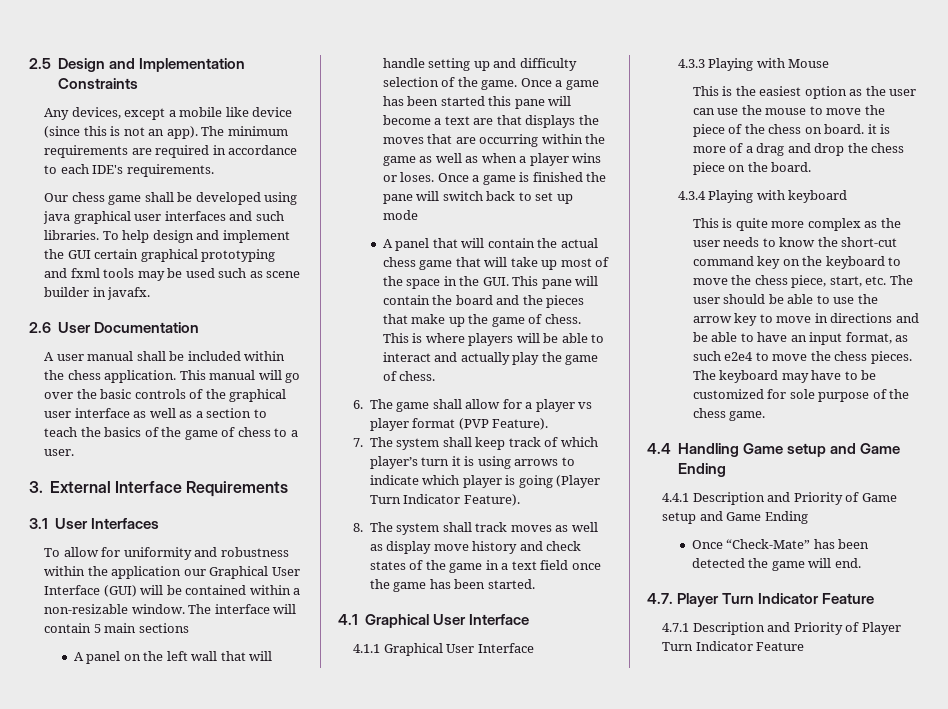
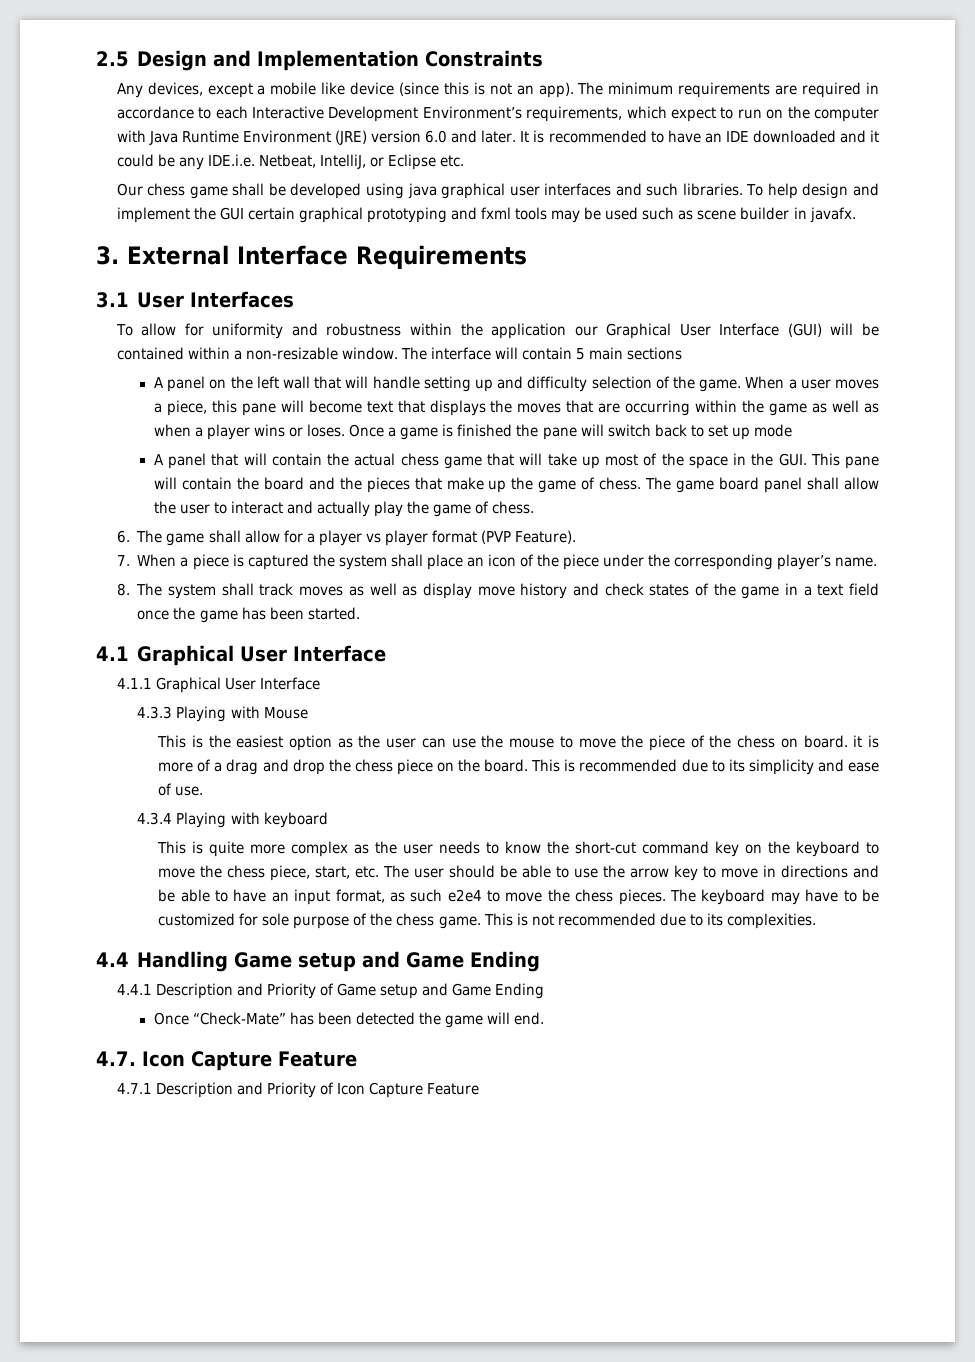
[92,164,214,177] IDE's requirements. -> [251,106,880,122] [116,130,879,145] [116,154,465,170] Interactive Development Environment’s requirements, which expect to run on the computer with Java Runtime Environment (JRE) version 6.0 and later. It is recommended to have an IDE downloaded and it could be any IDE.i.e. Netbeat, IntelliJ, or Eclipse etc.
[29,322,199,333] [44,351,286,361] [44,370,301,383] [44,389,287,402] [44,408,267,418] [44,427,298,440] [44,449,75,456] // 2.6 User Documentation // A user manual shall be included within the chess application. This manual will go over the basic controls of the graphical user interface as well as a section to teach the basics of the game of chess to a user. -> (856, 215) none
[520,78,599,90] [382,96,485,106] Once a game has been started -> [745,376,880,389] [153,400,207,416] When a user moves a piece,
[434,116,494,125] a text are -> [366,401,393,413] text
[382,333,588,346] This is where players will be able -> [645,477,879,493] [153,501,210,514] The game board panel shall allow the user
[369,437,598,450] [369,456,575,469] [369,475,601,488] [369,494,520,506] The system shall keep track of which player’s turn it is using arrows to indicate which player is going (Player Turn Indicator Feature). -> [137,554,878,570] When a piece is captured the system shall place an icon of the piece under the corresponding player’s name.
(812, 167) none -> [531,759,879,775] [158,783,204,796] This is recommended due to its simplicity and ease of use.
(766, 416) none -> [483,913,816,929] This is not recommended due to its complexities.
[677,593,820,607] Player Turn Indicator -> [142,1051,272,1071] Icon Capture
[861,622,901,635] [662,641,753,651] Player Turn Indicator -> [336,1082,424,1098] Icon Capture

